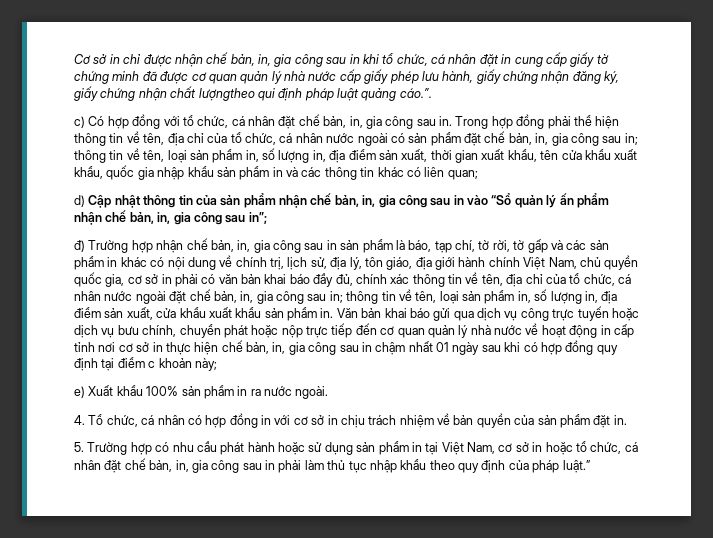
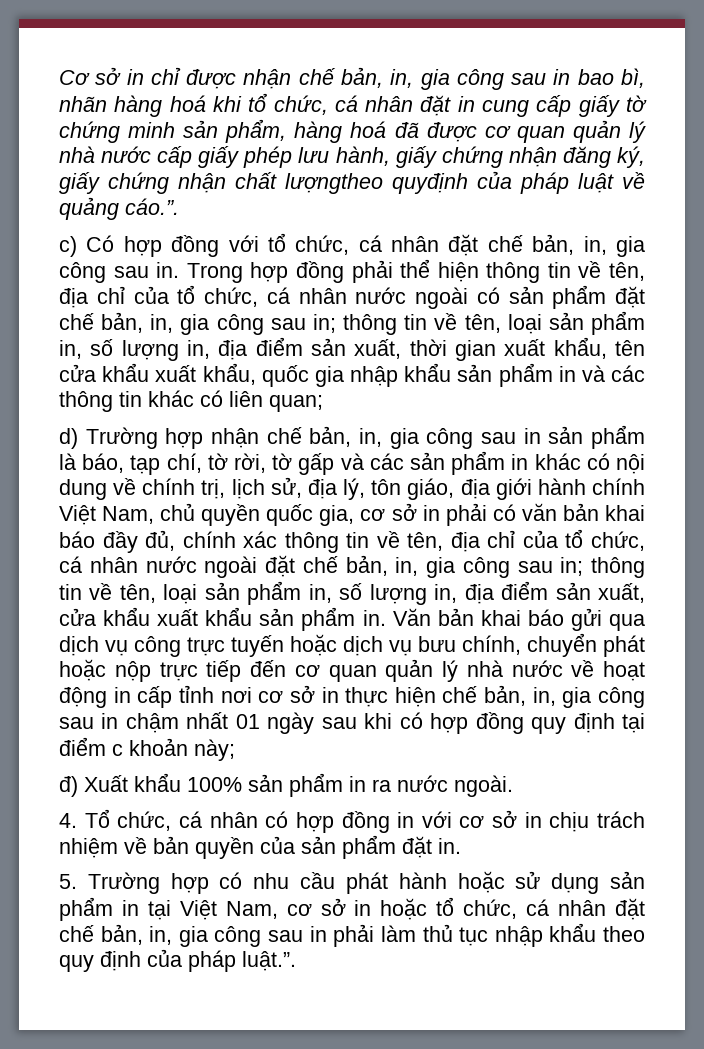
(360, 59) none -> [577,68,645,88] [59,95,206,117] bao bì, nhãn hàng hoá
(140, 76) none -> [183,119,387,143] sản phẩm, hàng hoá
[257,88,303,101] qui định -> [392,171,512,194] quyđịnh của
(359, 94) none -> [622,172,645,189] về
[88,193,609,208] [74,210,267,225] [74,240,85,252] Cập nhật thông tin của sản phẩm nhận chế bản, in, gia công sau in vào “Sổ quản lý ấn phẩm nhận chế bản, in, gia công sau in”; // đ) -> (78, 438) none
[74,386,85,398] e) -> [59,776,78,797] đ)
[562,460,590,473] luật.” -> [242,951,296,971] luật.”.

